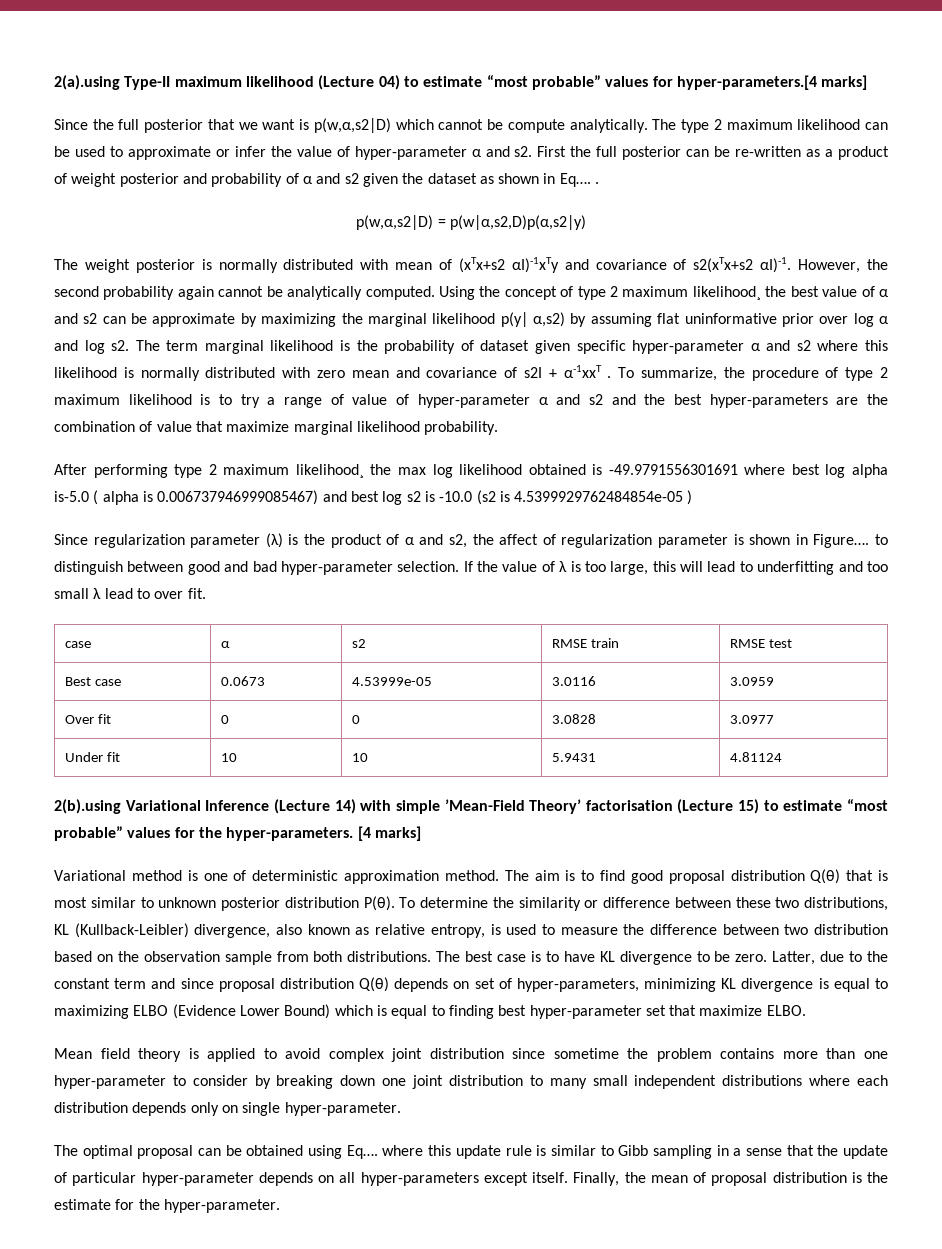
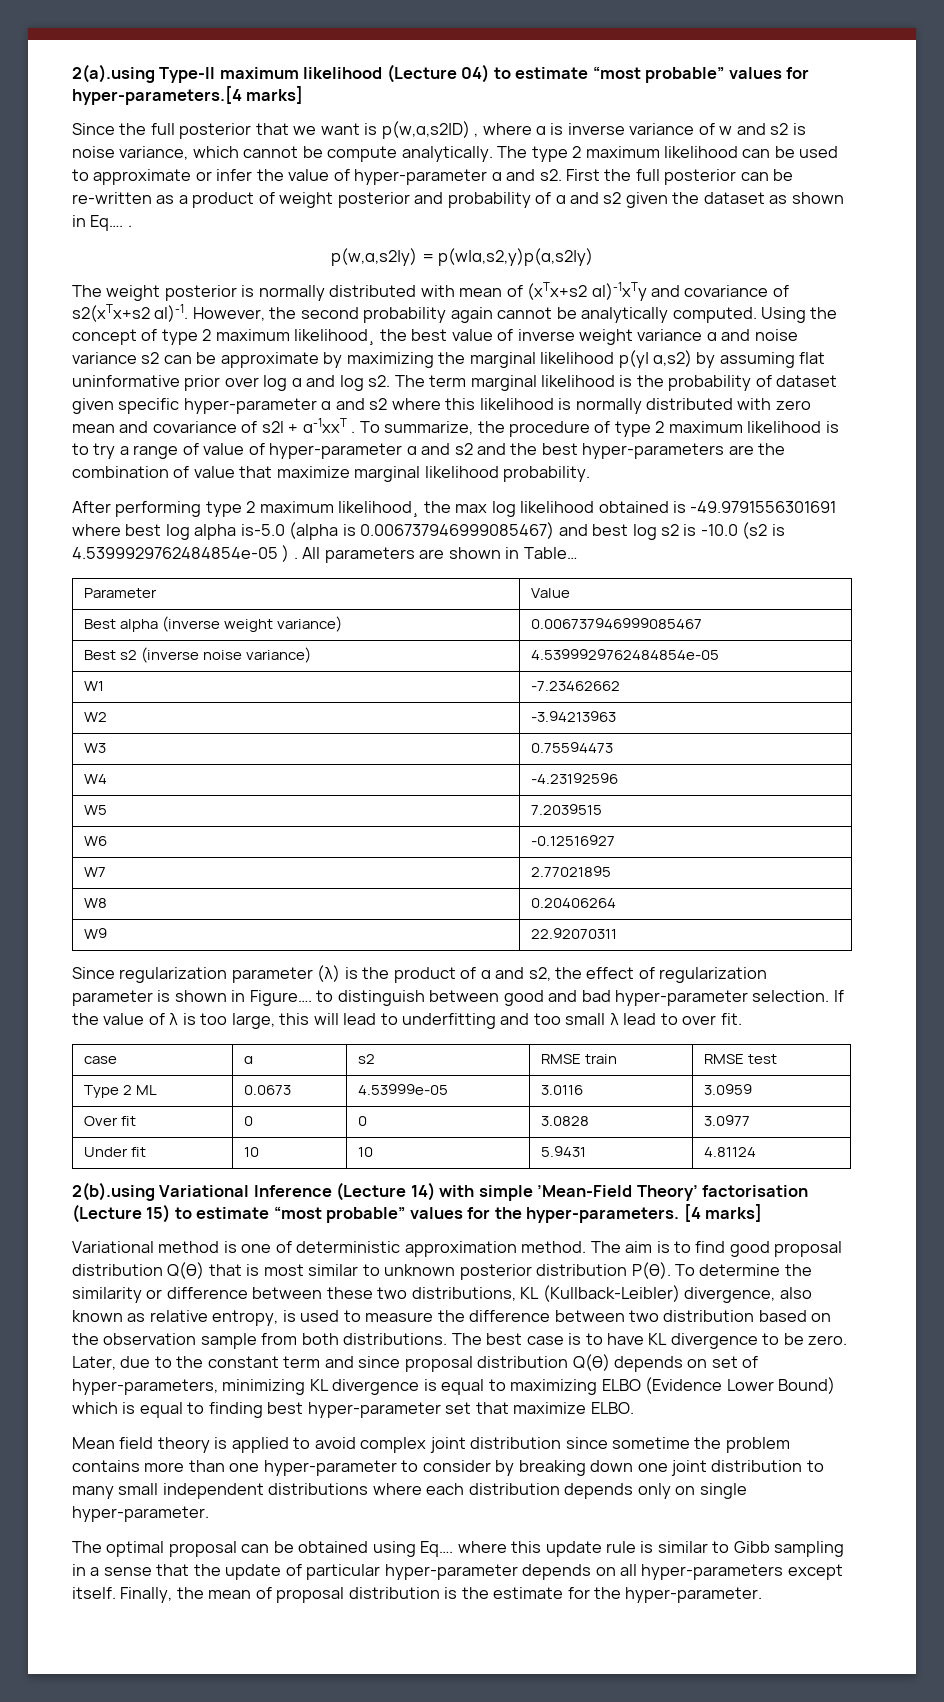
(391, 125) none -> [474,123,806,137] [72,146,189,160] , where α is inverse variance of w and s2 is noise variance,
[356,215,586,230] p(w,α,s2|D) = p(w|α,s2,D)p(α,s2|y) -> [331,248,593,266] p(w,α,s2|y) = p(w|α,s2,y)p(α,s2|y)
[879,289,889,297] [54,313,78,324] α and -> [517,329,798,345] [72,352,137,364] inverse weight variance α and noise variance
[93,490,139,505] ( alpha -> [289,522,339,540] (alpha
(693, 497) none -> [293,547,577,563] [83,588,157,598] [530,588,570,598] [83,616,343,632] [530,618,702,629] [83,647,312,663] [530,649,719,660] [83,681,104,691] [530,681,620,691] [83,712,107,722] [530,711,616,722] [83,743,106,753] [530,742,613,753] [83,774,107,784] [530,773,618,784] [83,805,107,815] [530,804,602,815] [83,836,107,846] [530,835,615,846] [83,867,106,877] [530,866,611,877] [83,898,107,908] [530,898,616,908] [83,928,107,939] [530,928,617,939] . All parameters are shown in Table… // Parameter | Value // Best alpha (inverse weight variance) | 0.006737946999085467 // Best s2 (inverse noise variance) | 4.5399929762484854e-05 // W1 | -7.23462662 // W2 | -3.94213963 // W3 | 0.75594473 // W4 | -4.23192596 // W5 | 7.2039515 // W6 | -0.12516927 // W7 | 2.77021895 // W8 | 0.20406264 // W9 | 22.92070311
[499,534,539,545] affect -> [586,967,635,979] effect
[65,677,122,686] Best case -> [83,1085,158,1098] Type 2 ML
[772,951,816,965] Latter, -> [72,1356,116,1370] Later,

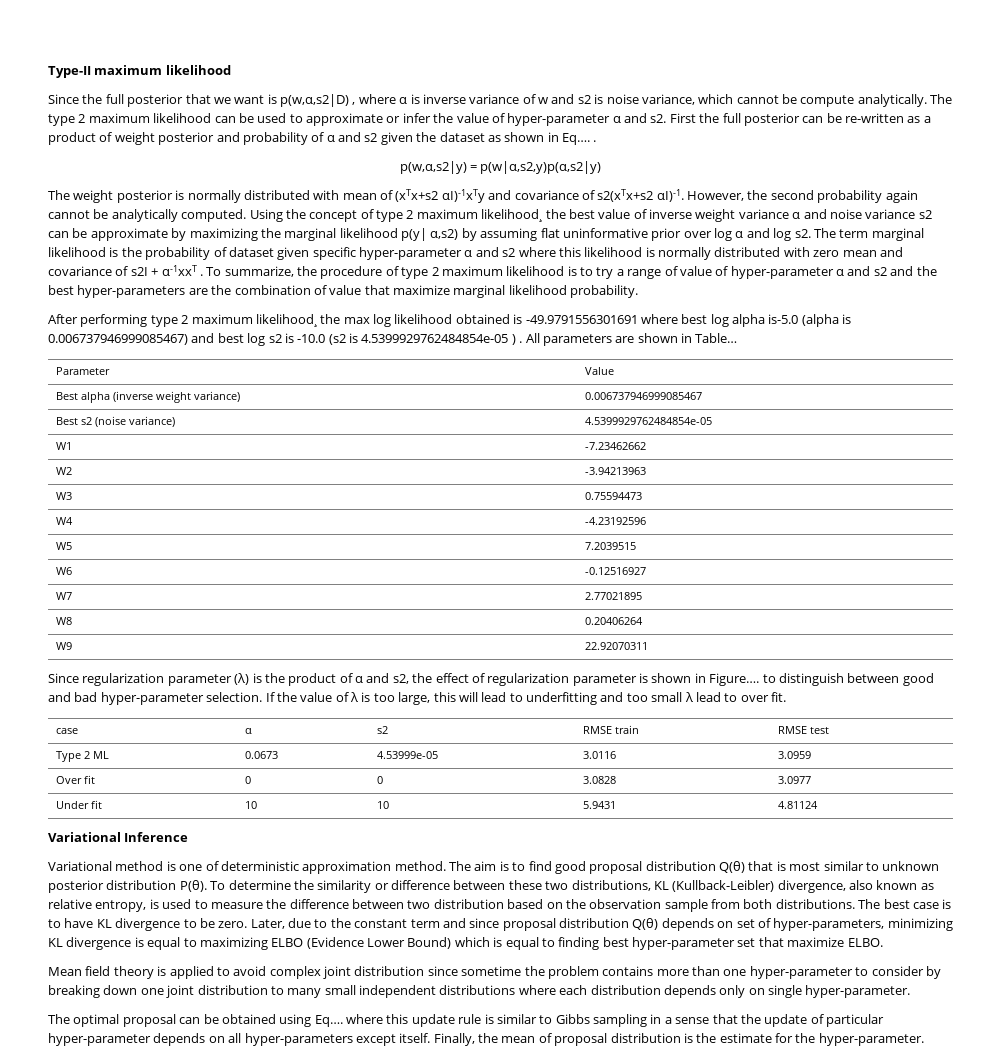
[72,64,155,83] 2(a).using -> (48, 72) none
[386,64,810,83] [72,86,304,105] (Lecture 04) to estimate “most probable” values for hyper-parameters.[4 marks] -> (231, 70) none
[141,647,243,663] (inverse noise -> [95,416,127,427] (noise
[72,1182,155,1201] 2(b).using -> (819, 805) none
[336,1182,809,1201] [72,1204,763,1223] (Lecture 14) with simple ’Mean-Field Theory’ factorisation (Lecture 15) to estimate “most probable” values for the hyper-parameters. [4 marks] -> (189, 837) none
[733,1541,770,1553] Gibb -> [555,1014,590,1024] Gibbs

